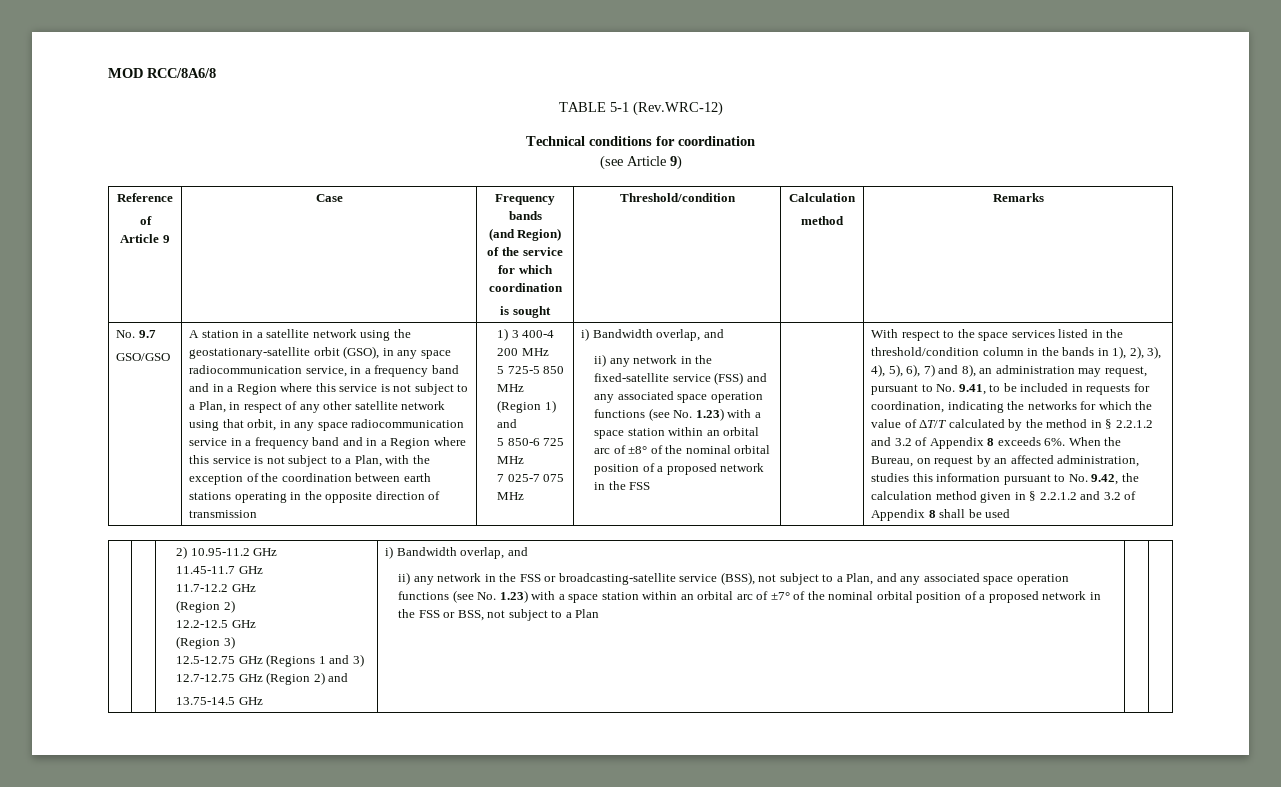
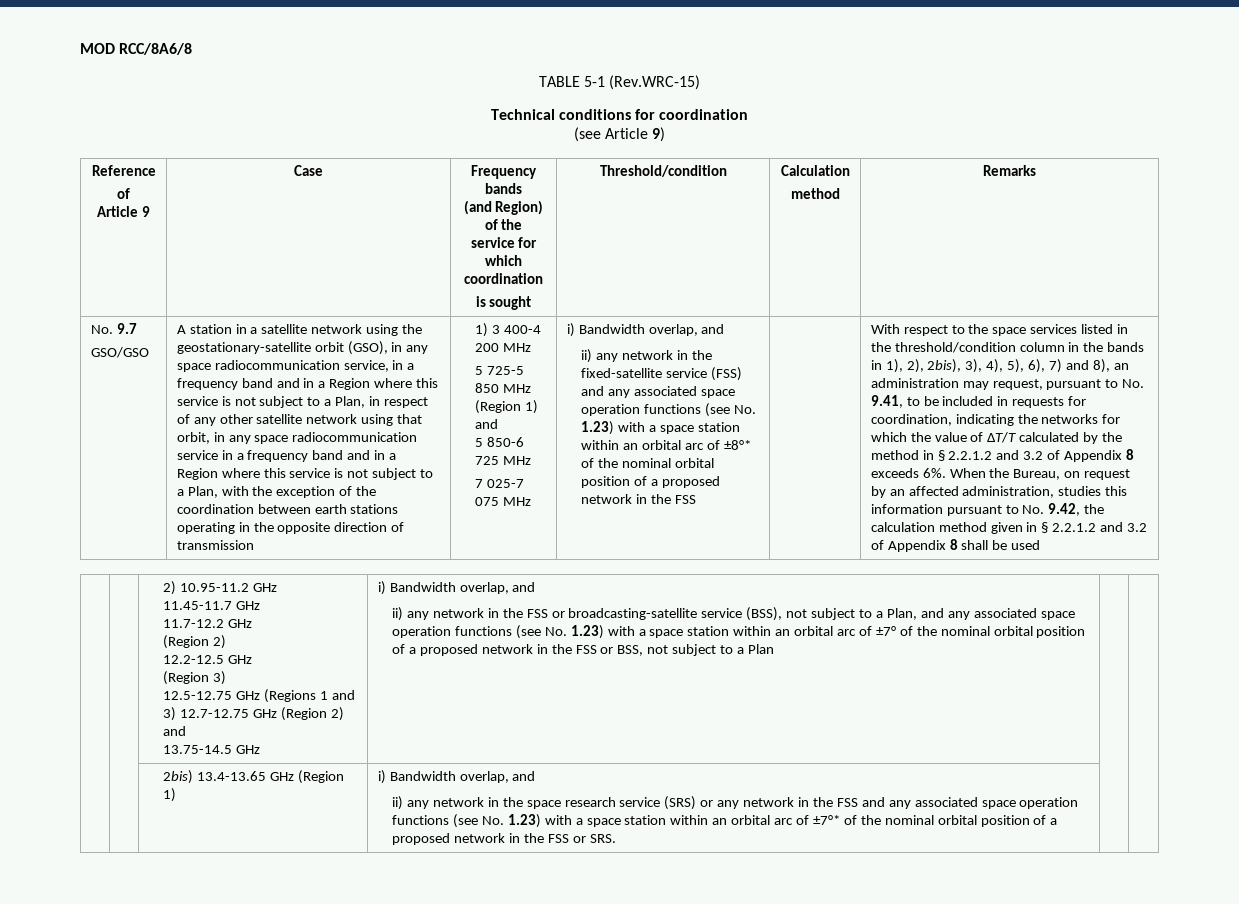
[632,101,723,116] (Rev.WRC-12) -> [609,75,701,90] (Rev.WRC-15)
[628,446,648,454] ±8° -> [723,440,751,450] ±8°*
(1144, 352) none -> [927,359,962,373] 2bis),
(600, 613) none -> [163,770,344,784] [163,788,177,802] [377,770,536,784] [392,796,1079,810] [392,814,1058,828] [392,833,616,845] // | | 2bis) 13.4-13.65 GHz (Region 1) | i) Bandwidth overlap, and // ii) any network in the space research service (SRS) or any network in the FSS and any associated space operation functions (see No. 1.23) with a space station within an orbital arc of ±7°* of the nominal orbital position of a proposed network in the FSS or SRS. | |

